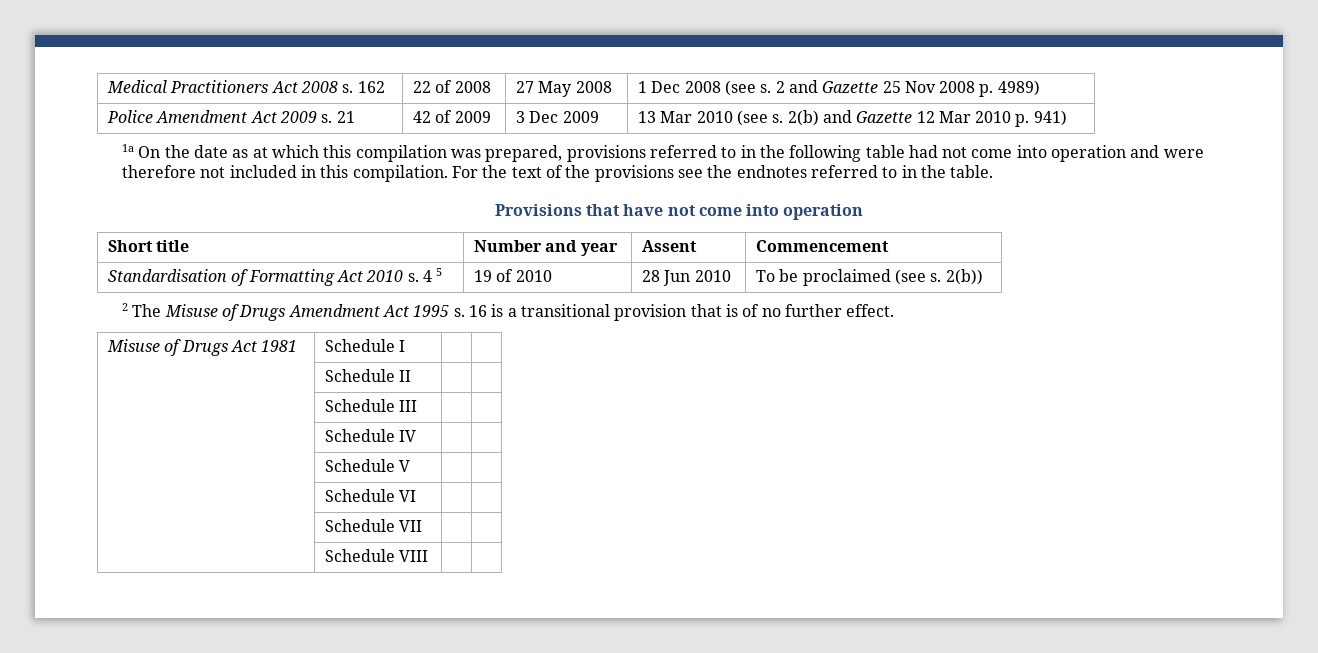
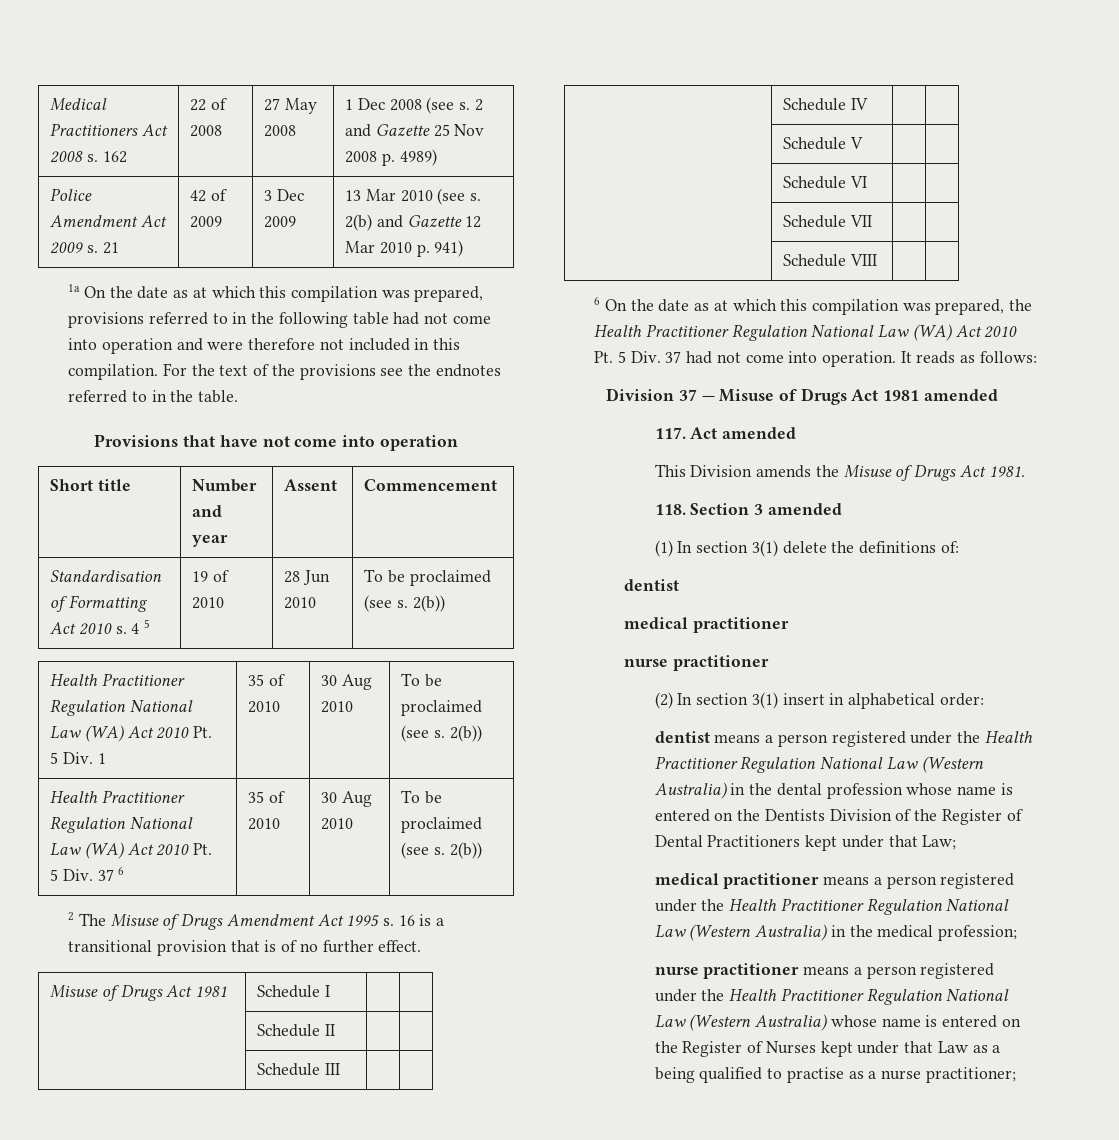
(983, 277) none -> [50,673,185,686] [50,699,193,716] [50,725,213,742] [50,752,106,764] [248,674,285,686] [248,701,281,713] [321,674,372,690] [321,701,354,713] [401,673,442,687] [401,700,483,716] [401,725,482,742] [50,790,185,803] [50,816,193,833] [50,842,213,859] [50,867,125,881] [248,791,285,803] [248,818,281,830] [321,791,372,807] [321,818,354,830] [401,790,442,804] [401,817,483,833] [401,842,482,859] // Health Practitioner Regulation National Law (WA) Act 2010 Pt. 5 Div. 1 | 35 of 2010 | 30 Aug 2010 | To be proclaimed (see s. 2(b)) // Health Practitioner Regulation National Law (WA) Act 2010 Pt. 5 Div. 37 6 | 35 of 2010 | 30 Aug 2010 | To be proclaimed (see s. 2(b))
(429, 556) none -> [594,297,1033,315] [594,324,1018,341] [594,351,1037,367] [606,388,998,405] [654,427,797,439] [654,464,1025,481] [654,503,842,515] [654,540,959,557] [624,579,680,591] [624,617,790,633] [624,655,770,671] [654,692,984,709] [654,731,1033,747] [654,756,984,773] [654,782,1013,799] [654,809,1023,825] [654,835,957,851] [654,873,1015,889] [654,898,1010,915] [654,924,1018,941] [654,963,995,979] [654,988,1010,1005] [654,1014,1021,1031] [654,1041,1001,1057] [654,1067,1016,1083] // 6 On the date as at which this compilation was prepared, the Health Practitioner Regulation National Law (WA) Act 2010 Pt. 5 Div. 37 had not come into operation. It reads as follows: // Division 37 — Misuse of Drugs Act 1981 amended // 117. Act amended // This Division amends the Misuse of Drugs Act 1981. // 118. Section 3 amended // (1) In section 3(1) delete the definitions of: // dentist // medical practitioner // nurse practitioner // (2) In section 3(1) insert in alphabetical order: // dentist means a person registered under the Health Practitioner Regulation National Law (Western Australia) in the dental profession whose name is entered on the Dentists Division of the Register of Dental Practitioners kept under that Law; // medical practitioner means a person registered under the Health Practitioner Regulation National Law (Western Australia) in the medical profession; // nurse practitioner means a person registered under the Health Practitioner Regulation National Law (Western Australia) whose name is entered on the Register of Nurses kept under that Law as a being qualified to practise as a nurse practitioner;

